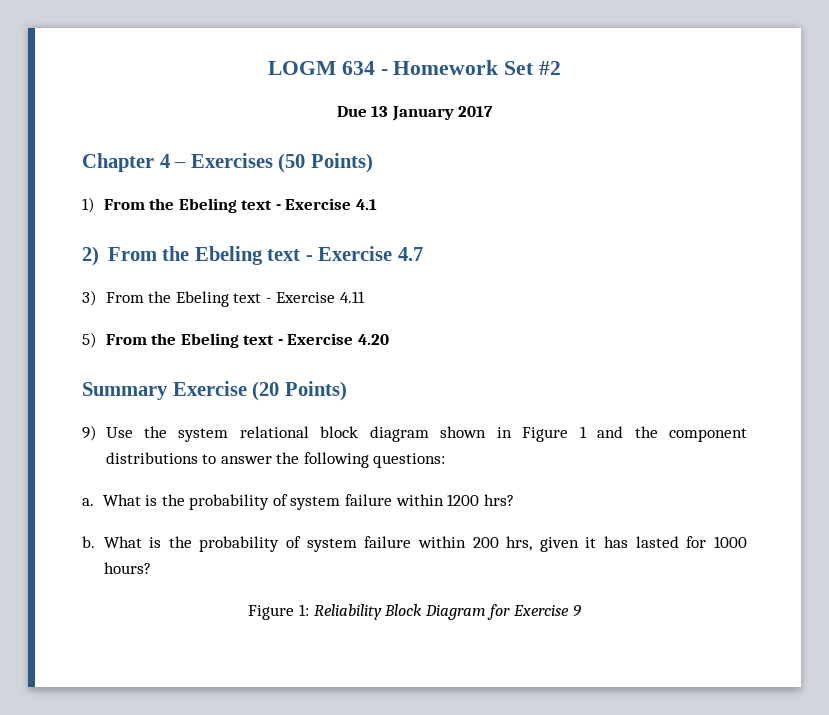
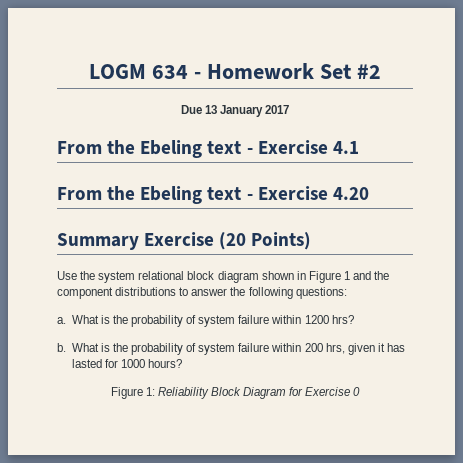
[82,153,373,173] [82,197,95,213] Chapter 4 – Exercises (50 Points) // 1) -> (290, 109) none
[82,246,423,266] [82,290,366,307] [82,332,97,348] 2) From the Ebeling text - Exercise 4.7 // 3) From the Ebeling text - Exercise 4.11 // 5) -> (359, 147) none
[82,425,97,441] 9) -> (312, 241) none
[572,605,581,617] 9 -> [353,387,361,396] 0

